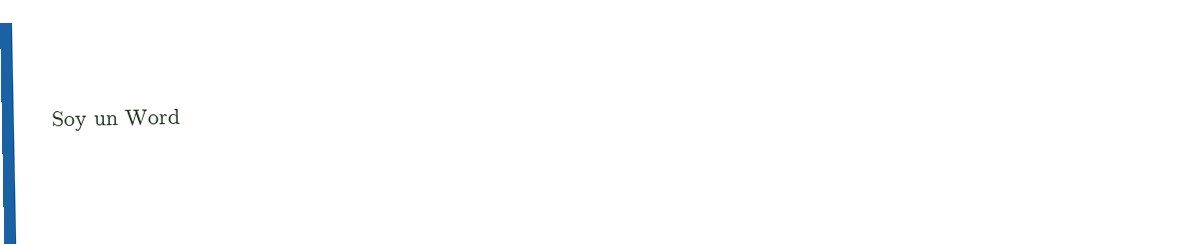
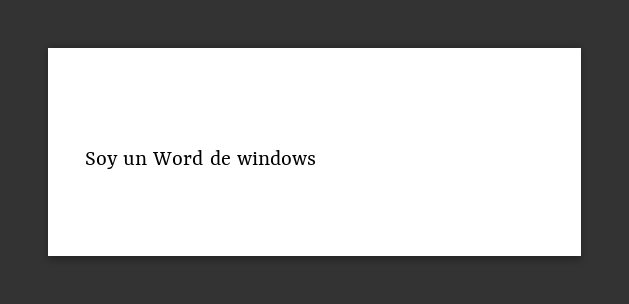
(180, 117) none -> [209,150,316,165] de windows

